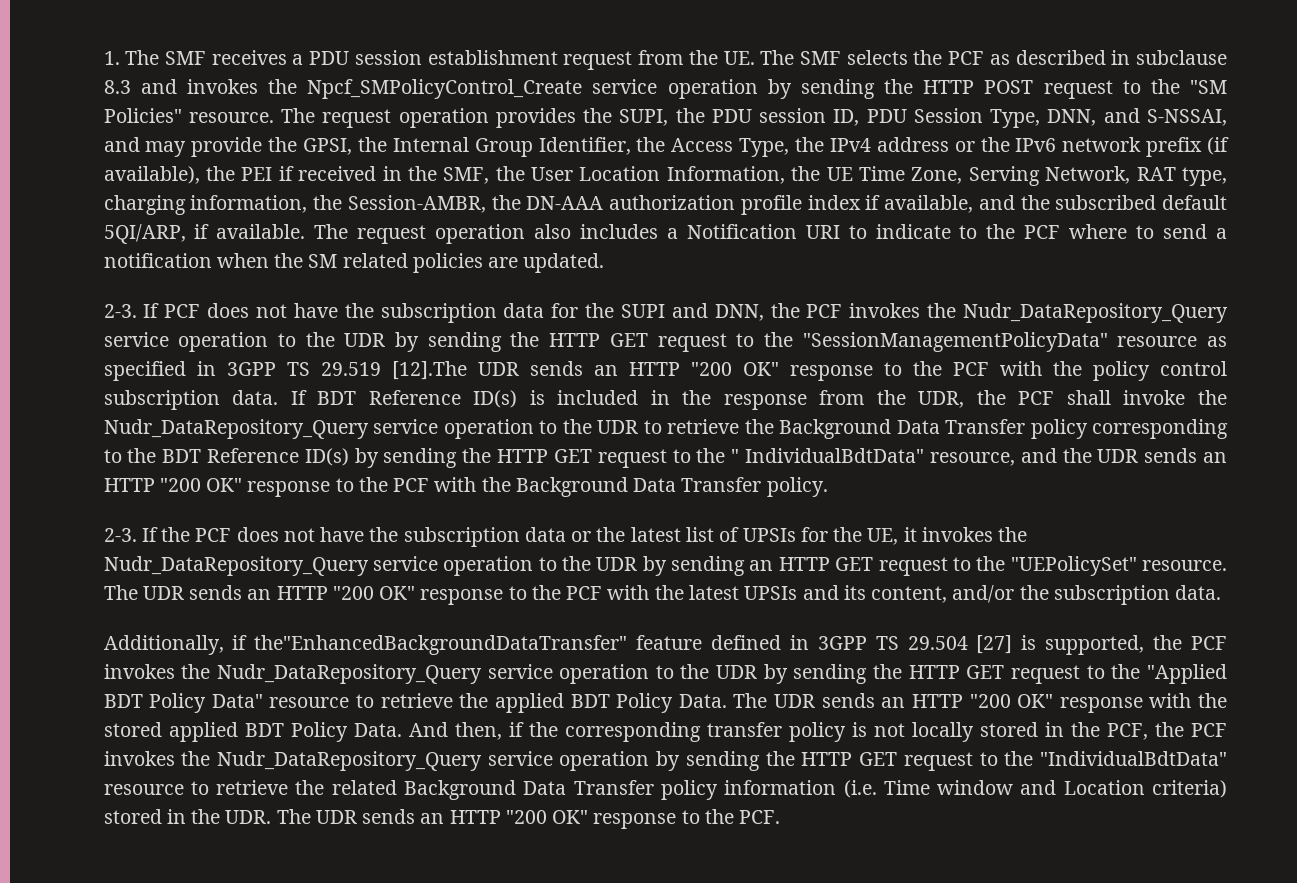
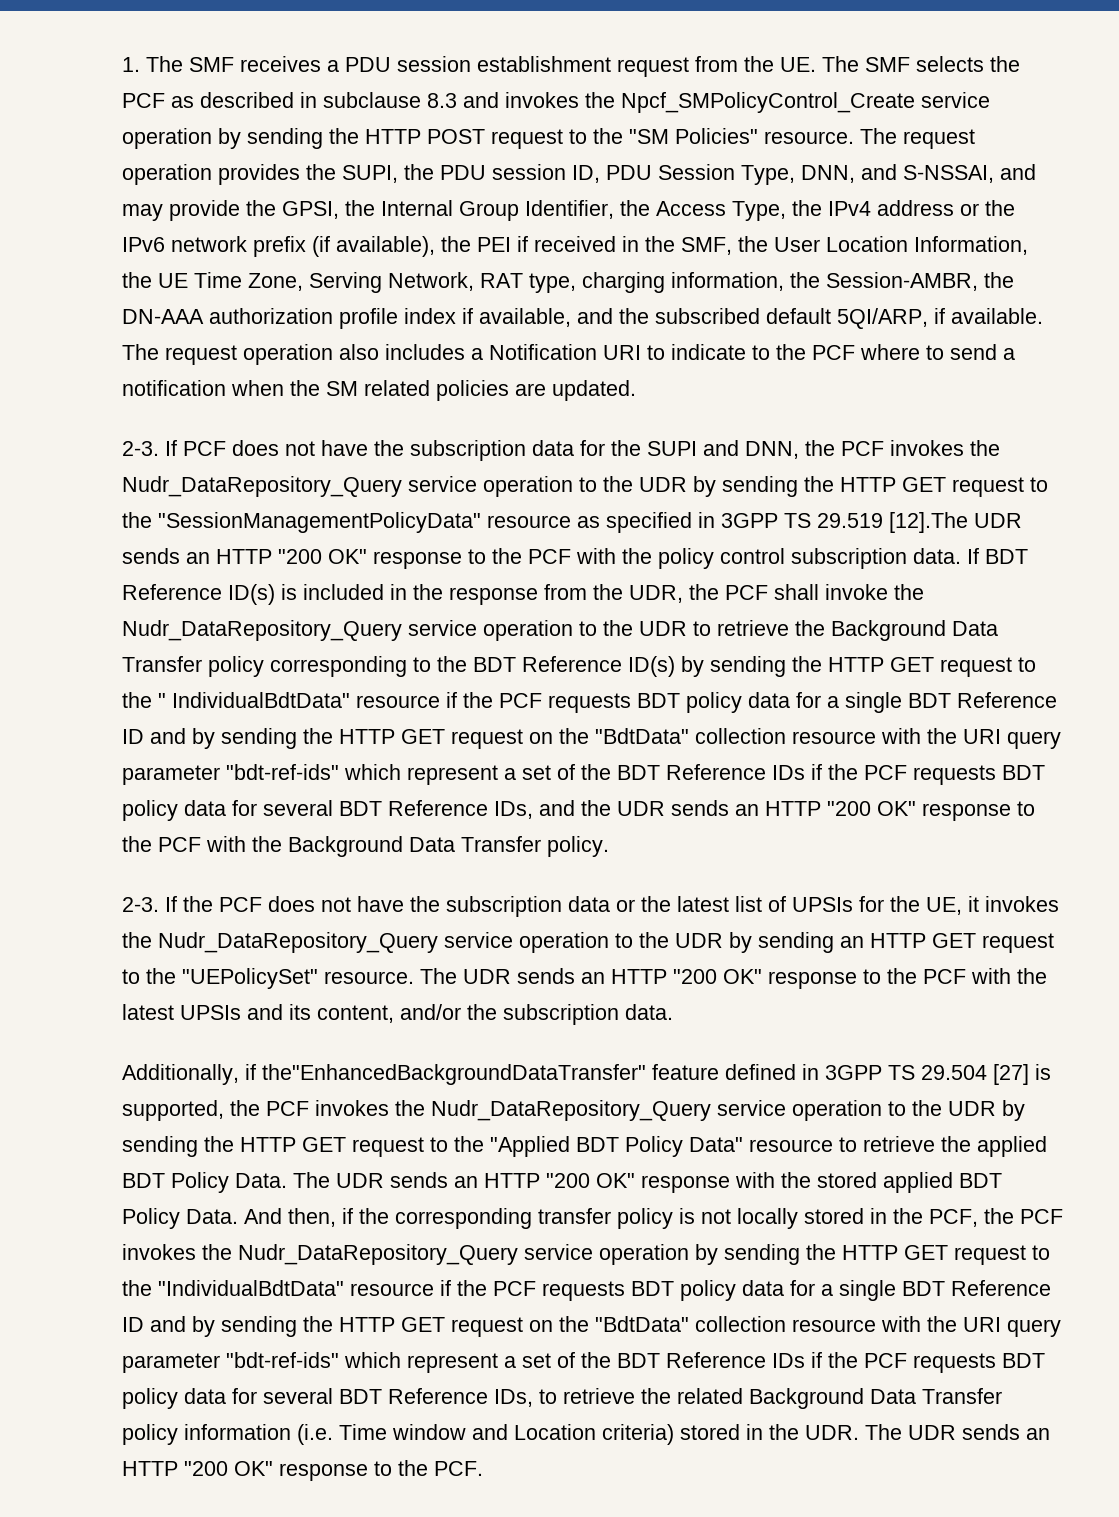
[929,452,1015,466] resource, -> [355,692,1057,713] [121,728,1061,749] [121,764,1045,785] [121,800,533,821] resource if the PCF requests BDT policy data for a single BDT Reference ID and by sending the HTTP GET request on the "BdtData" collection resource with the URI query parameter "bdt-ref-ids" which represent a set of the BDT Reference IDs if the PCF requests BDT policy data for several BDT Reference IDs,
(184, 789) none -> [439,1280,1051,1301] [121,1316,1061,1337] [121,1352,1045,1373] [121,1388,533,1409] if the PCF requests BDT policy data for a single BDT Reference ID and by sending the HTTP GET request on the "BdtData" collection resource with the URI query parameter "bdt-ref-ids" which represent a set of the BDT Reference IDs if the PCF requests BDT policy data for several BDT Reference IDs,

